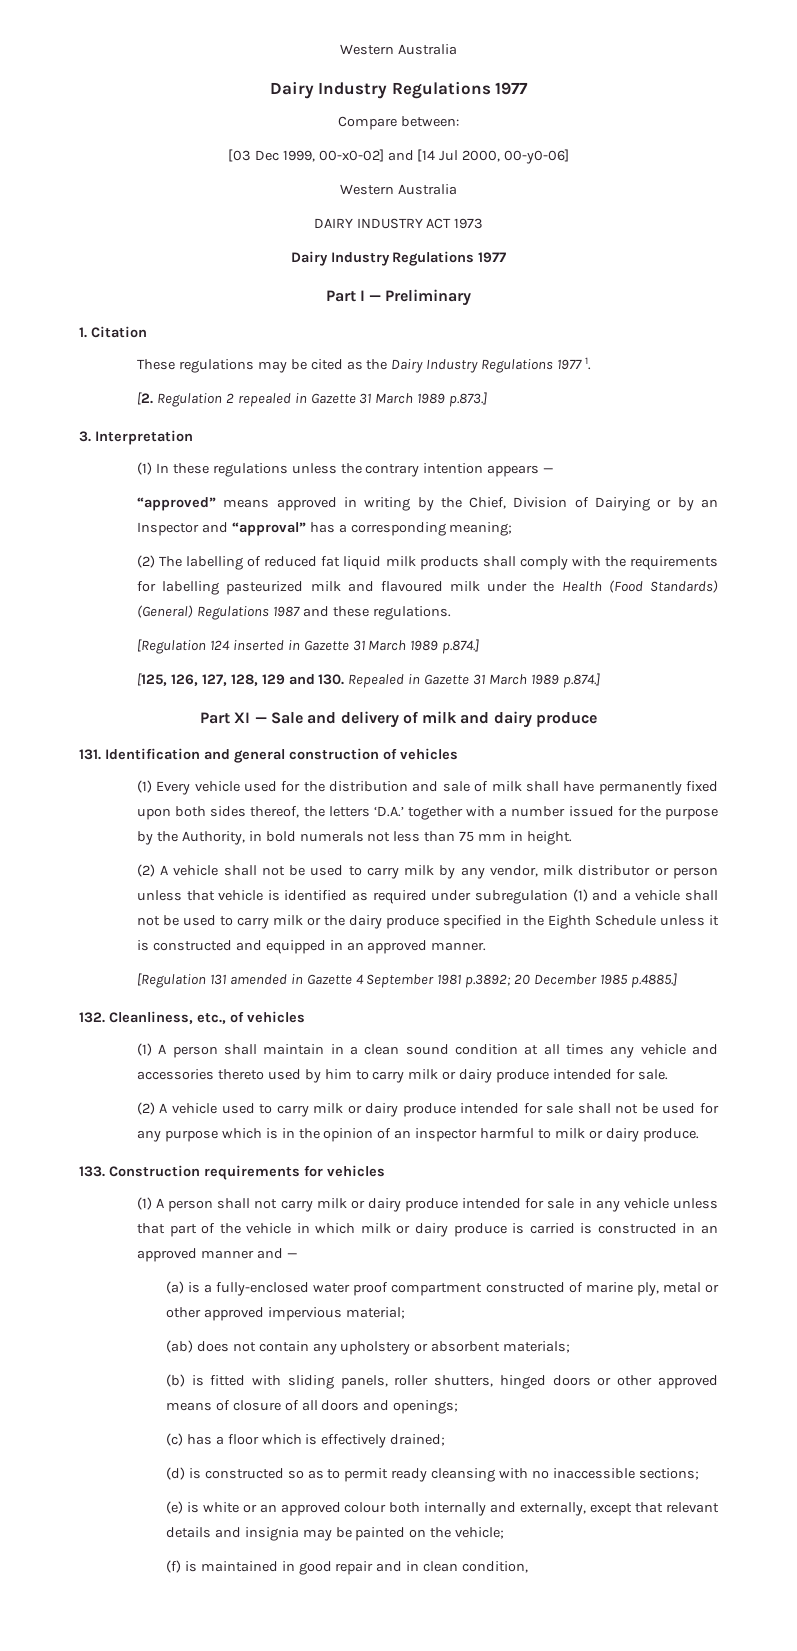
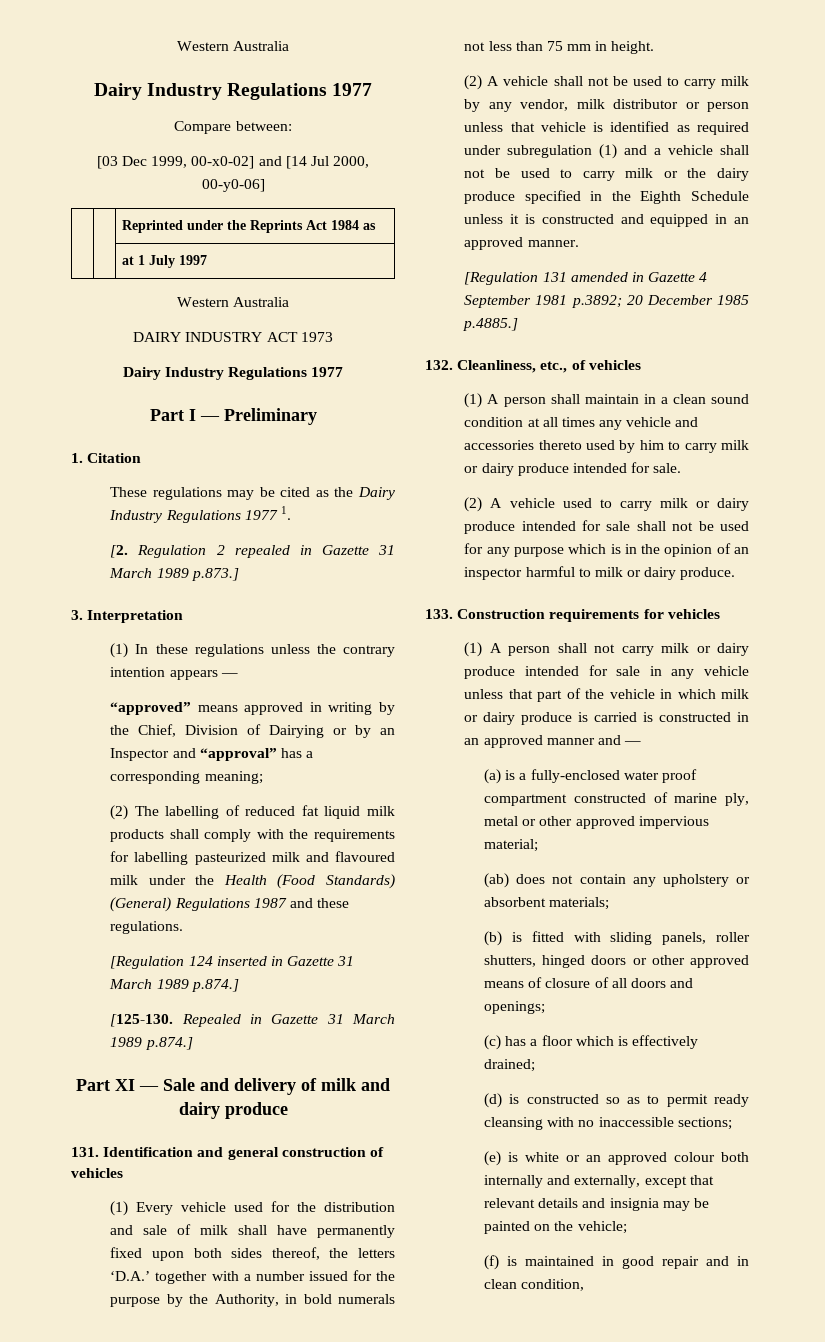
(570, 156) none -> [121,220,376,233] [121,255,207,268] // | | Reprinted under the Reprints Act 1984 as // | | at 1 July 1997
[136,673,345,686] [125, 126, 127, 128, 129 and 130. -> [110,1014,174,1027] [125-130.

